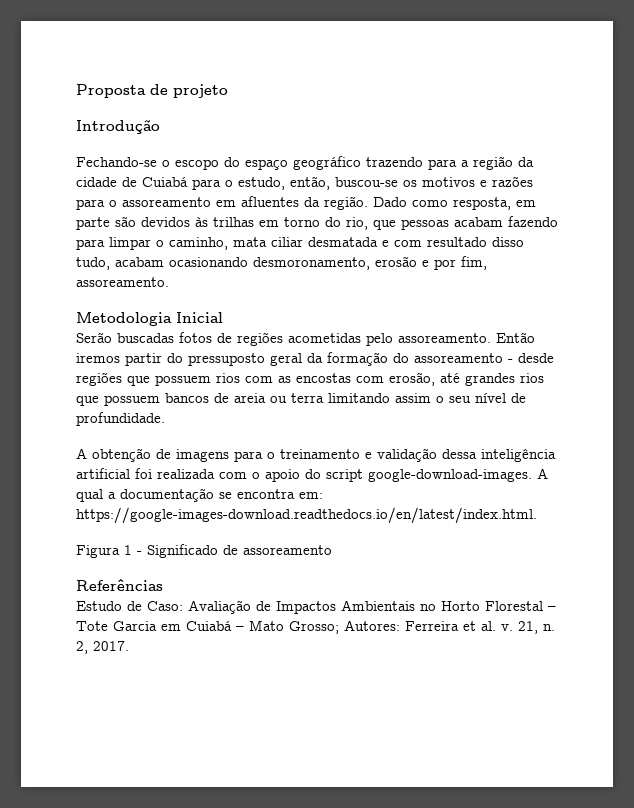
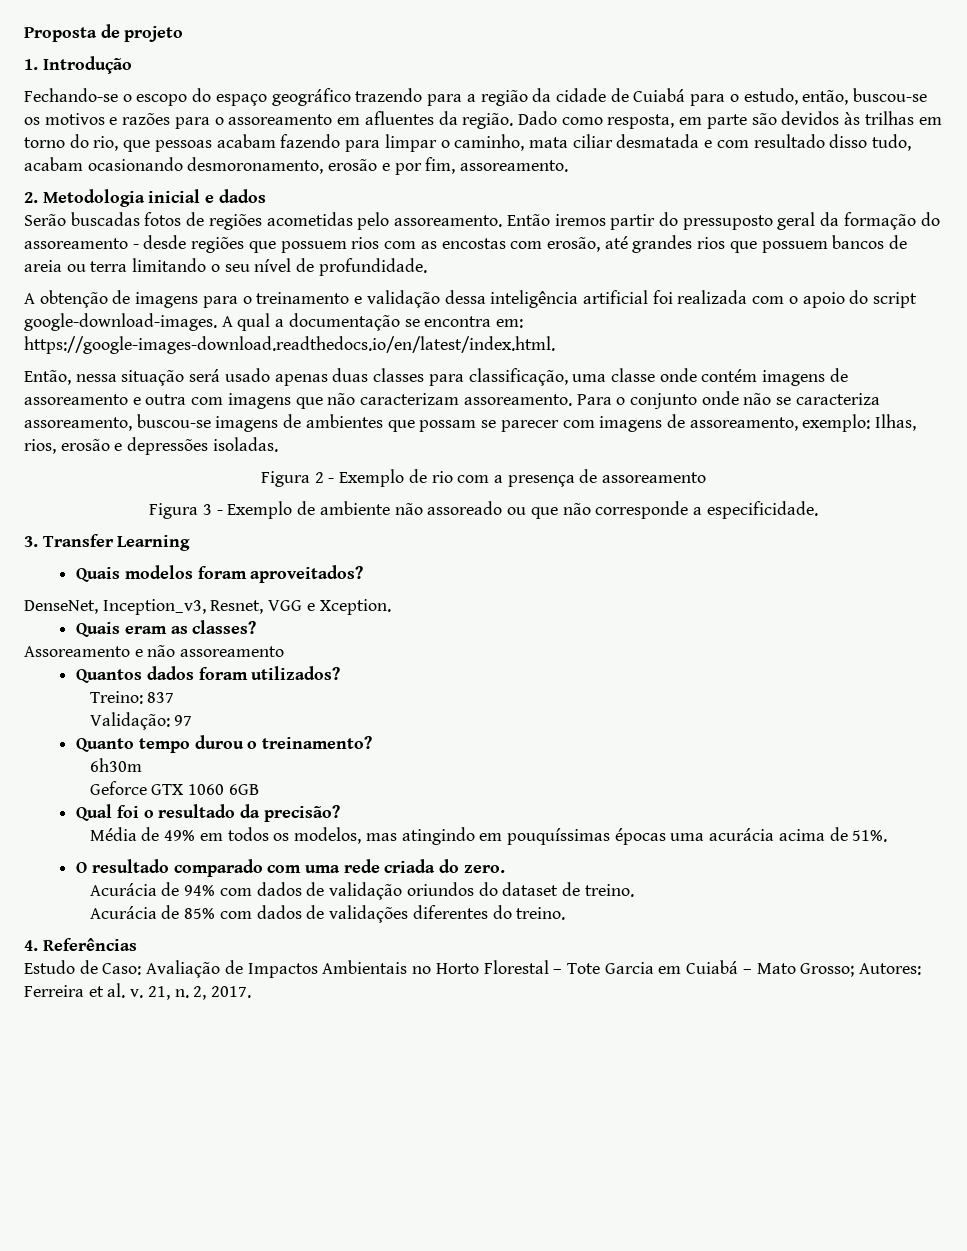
(228, 91) none -> [24,59,38,70] 1.
[76,312,223,326] Metodologia Inicial -> [24,189,266,207] 2. Metodologia inicial e dados
[395,393,431,403] assim -> (207, 265) none
[76,544,332,558] Figura 1 - Significado de assoreamento // -> [24,368,848,386] [24,391,880,409] [24,414,917,432] [24,437,278,455] [260,469,707,487] [149,501,818,519] [24,534,191,551] [76,565,364,583] [24,599,391,615] [76,620,257,637] [24,645,285,657] [76,666,341,683] [89,691,175,704] [89,712,193,730] [76,735,372,753] [89,758,142,772] [89,781,259,795] [76,804,340,822] [89,827,888,845] [76,859,505,877] [89,882,634,900] [89,905,566,923] [24,940,38,951] Então, nessa situação será usado apenas duas classes para classificação, uma classe onde contém imagens de assoreamento e outra com imagens que não caracterizam assoreamento. Para o conjunto onde não se caracteriza assoreamento, buscou-se imagens de ambientes que possam se parecer com imagens de assoreamento, exemplo: Ilhas, rios, erosão e depressões isoladas. // Figura 2 - Exemplo de rio com a presença de assoreamento // Figura 3 - Exemplo de ambiente não assoreado ou que não corresponde a especificidade. // 3. Transfer Learning // Quais modelos foram aproveitados? // DenseNet, Inception_v3, Resnet, VGG e Xception. // Quais eram as classes? // Assoreamento e não assoreamento // Quantos dados foram utilizados? // Treino: 837 // Validação: 97 // Quanto tempo durou o treinamento? // 6h30m // Geforce GTX 1060 6GB // Qual foi o resultado da precisão? // Média de 49% em todos os modelos, mas atingindo em pouquíssimas épocas uma acurácia acima de 51%. // O resultado comparado com uma rede criada do zero. // Acurácia de 94% com dados de validação oriundos do dataset de treino. // Acurácia de 85% com dados de validações diferentes do treino. // 4.

